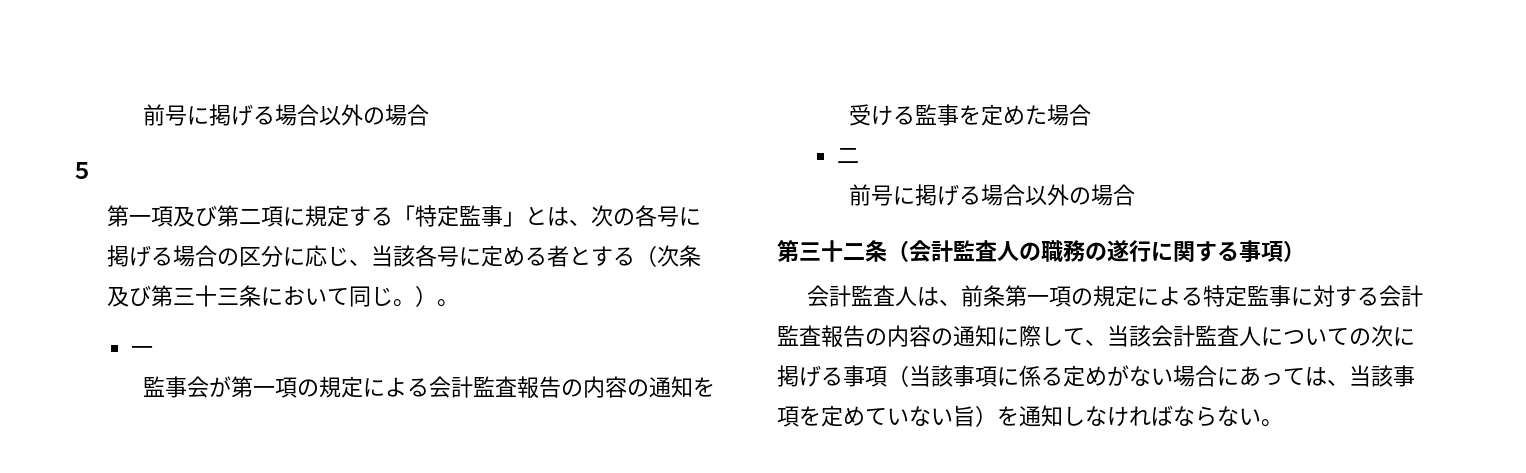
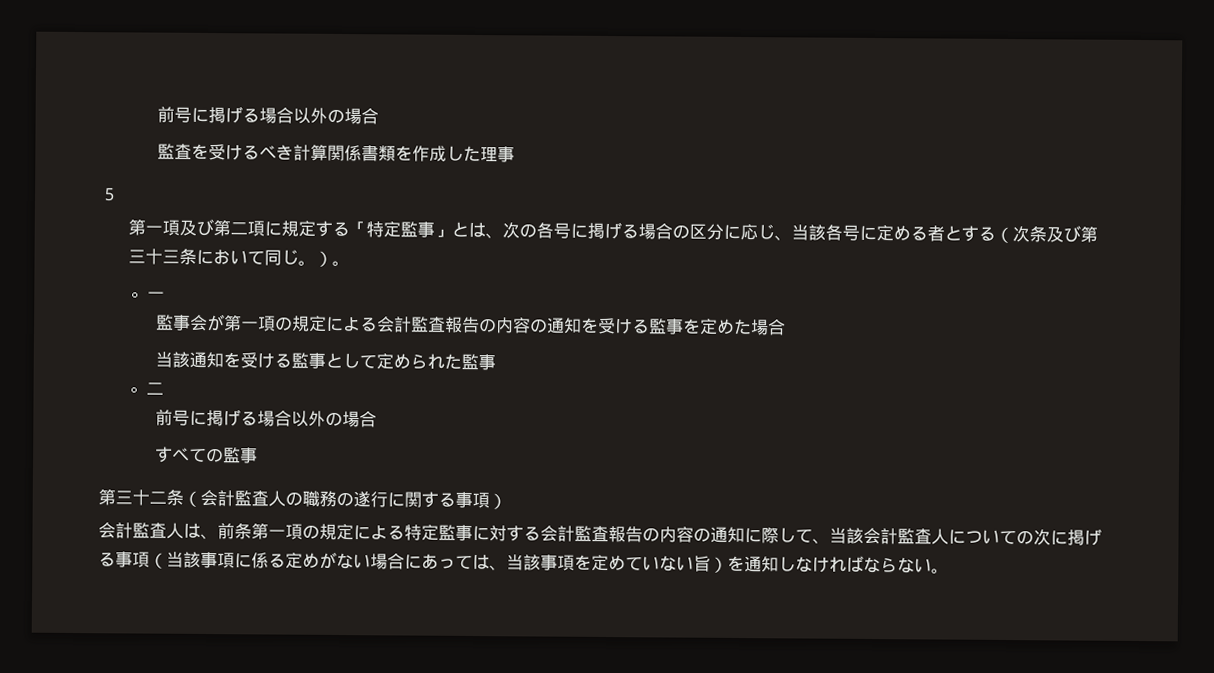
[143,104,430,126] 前号に掲げる場合以外の場合 -> [157,106,380,125] [157,143,516,163] 前号に掲げる場合以外の場合 // 監査を受けるべき計算関係書類を作成した理事
(1092, 115) none -> [155,351,497,371] // 当該通知を受ける監事として定められた監事
(1136, 195) none -> [155,446,259,464] // すべての監事

